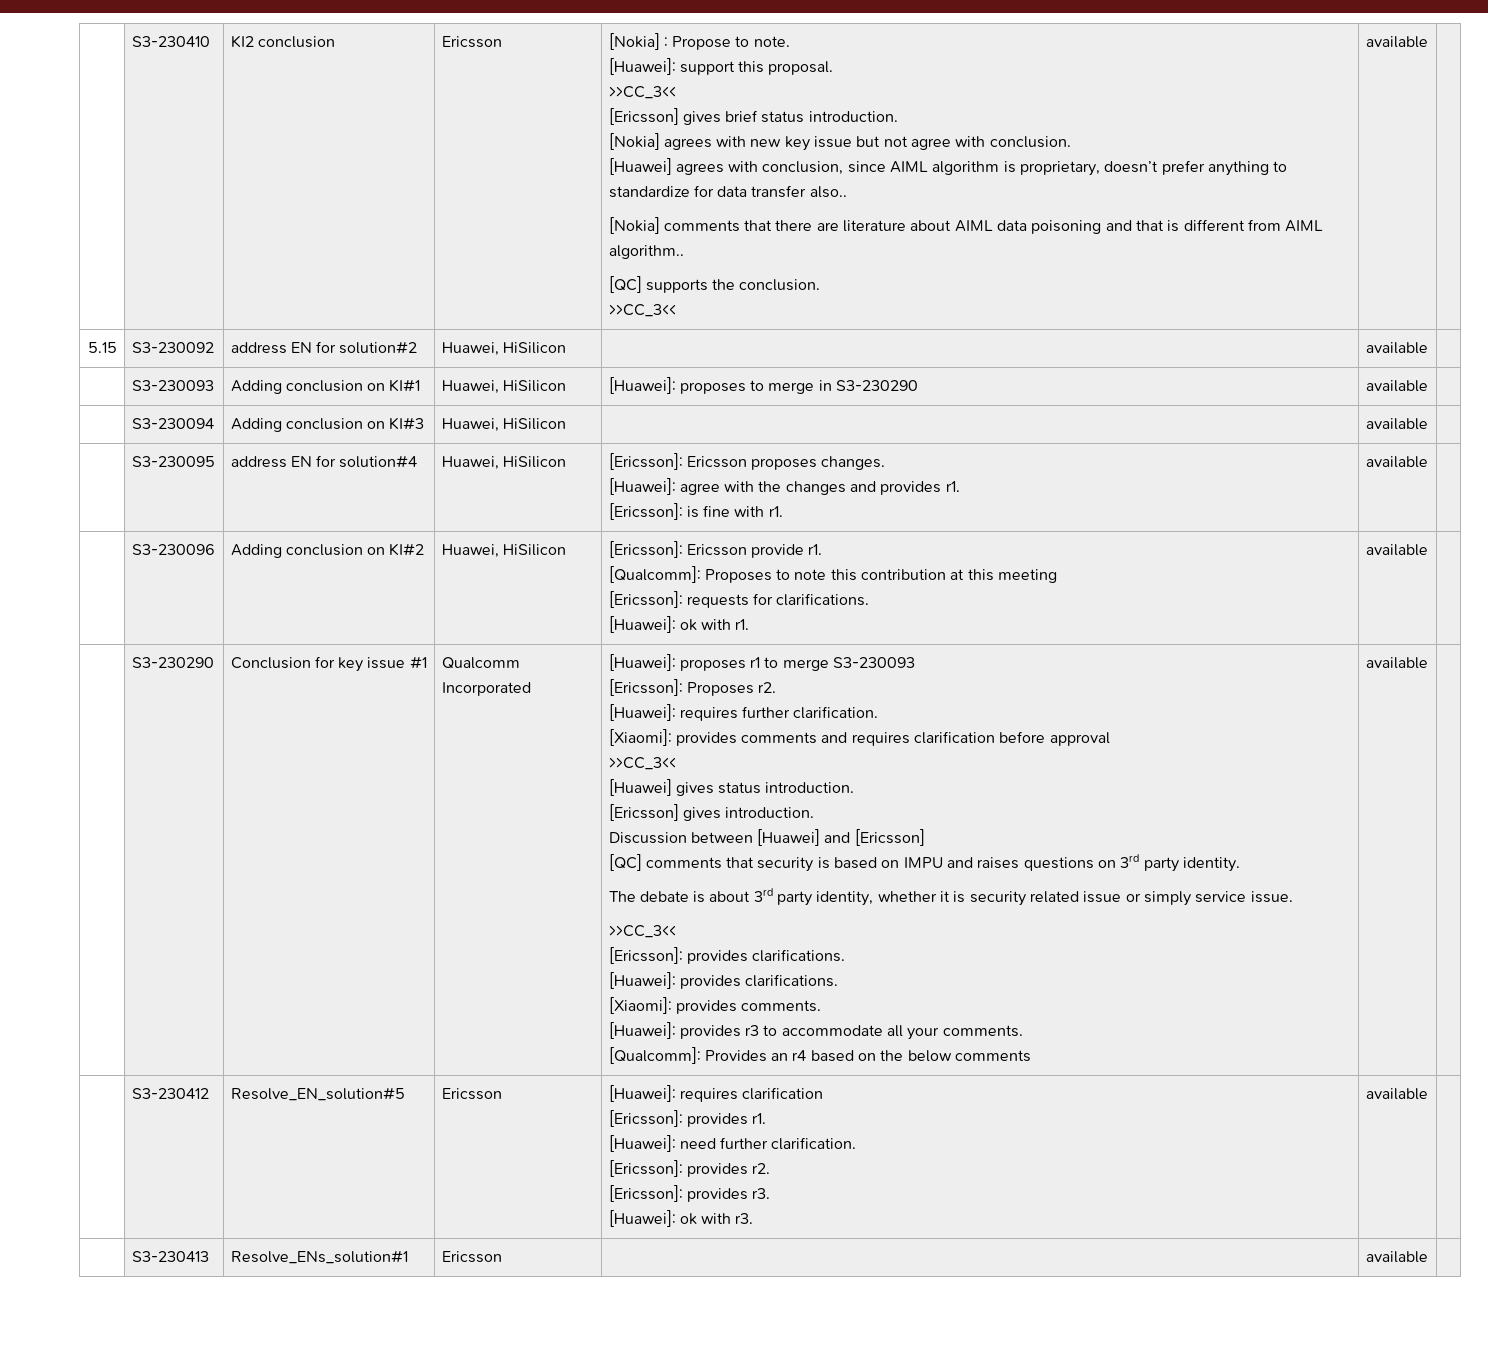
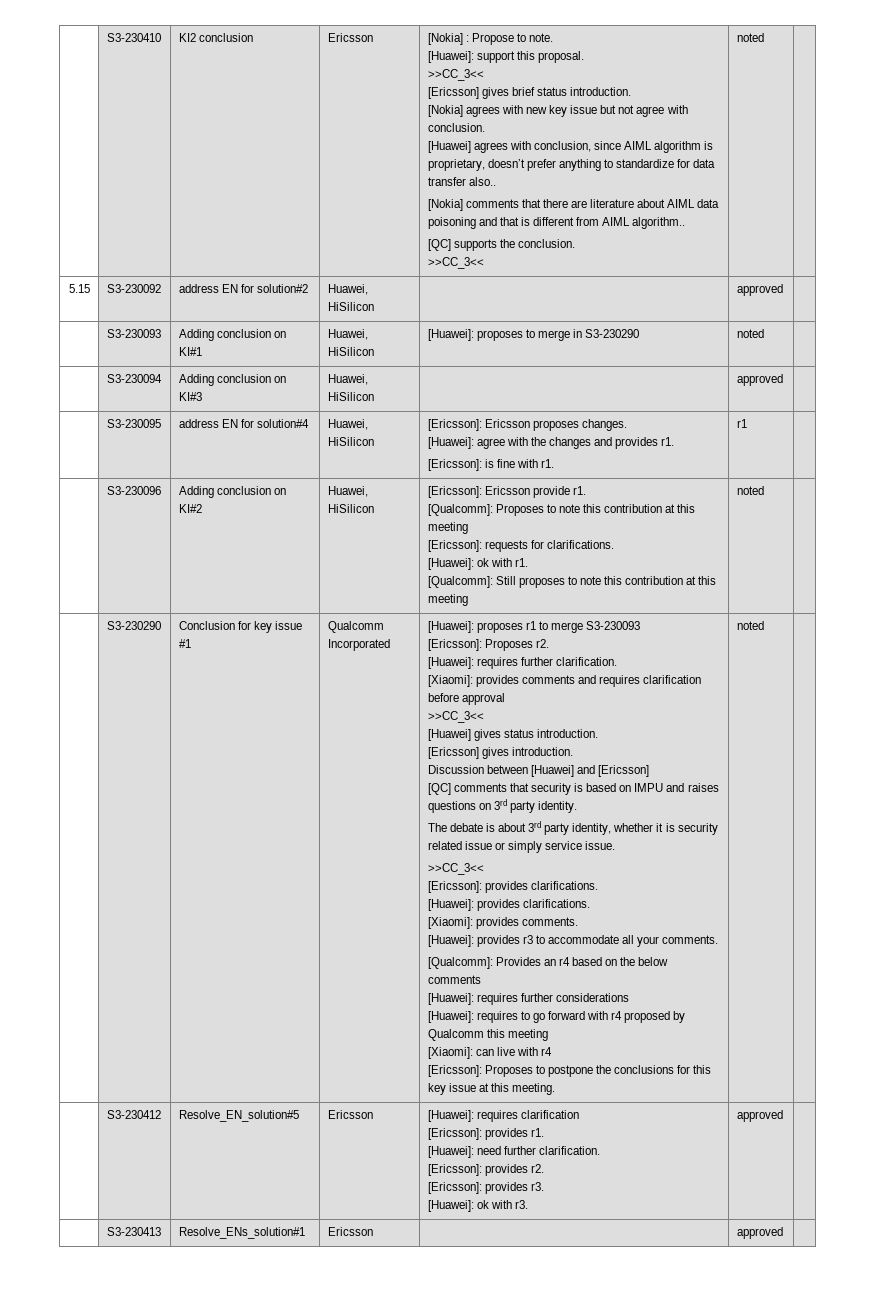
[1365,36,1428,48] available -> [736,33,764,42] noted
[1365,342,1428,354] available -> [736,284,783,296] approved
[1365,380,1428,392] available -> [736,329,764,338] noted
[1365,418,1428,430] available -> [736,374,783,386] approved
[1365,456,1428,468] available -> [736,419,747,428] r1
[1365,544,1428,556] | available -> [427,576,717,588] [427,594,468,606] [736,486,764,495] // [Qualcomm]: Still proposes to note this contribution at this meeting | noted
[1365,657,1428,669] | available -> [427,993,629,1005] [427,1011,686,1023] [427,1029,548,1041] [427,1047,552,1059] [427,1065,712,1077] [427,1083,555,1095] [736,621,764,630] // [Huawei]: requires further considerations // [Huawei]: requires to go forward with r4 proposed by Qualcomm this meeting // [Xiaomi]: can live with r4 // [Ericsson]: Proposes to postpone the conclusions for this key issue at this meeting. | noted
[1365,1088,1428,1100] available -> [736,1110,783,1122] approved
[1365,1251,1428,1263] available -> [736,1227,783,1239] approved

